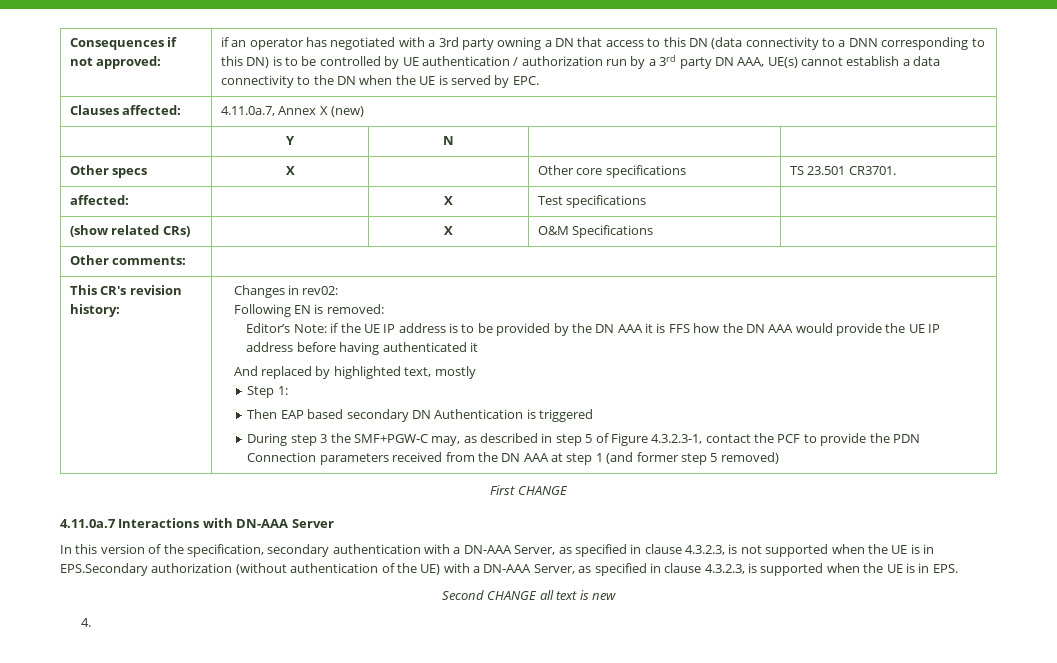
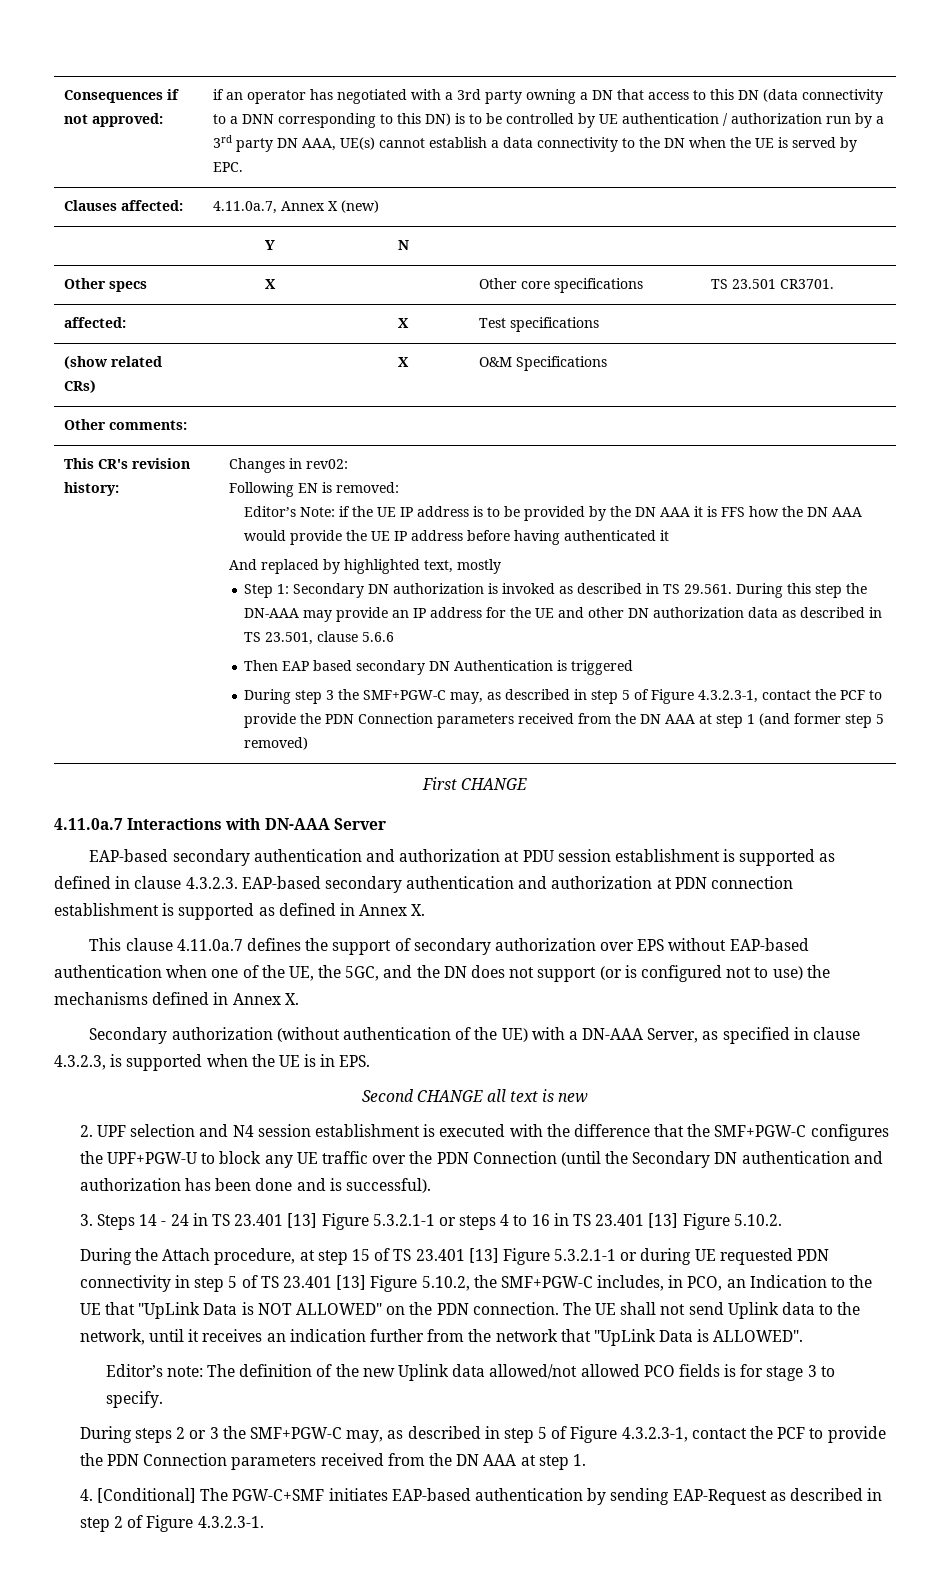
(288, 390) none -> [293,583,868,598] [244,607,883,622] [244,631,395,645] Secondary DN authorization is invoked as described in TS 29.561. During this step the DN-AAA may provide an IP address for the UE and other DN authorization data as described in TS 23.501, clause 5.6.6
[60,544,934,557] [60,563,148,576] In this version of the specification, secondary authentication with a DN-AAA Server, as specified in clause 4.3.2.3, is not supported when the UE is in EPS.Secondary -> [89,849,836,866] [54,876,794,893] [54,903,426,920] [89,938,809,955] [54,965,830,982] [54,992,299,1005] [89,1027,168,1044] EAP-based secondary authentication and authorization at PDU session establishment is supported as defined in clause 4.3.2.3. EAP-based secondary authentication and authorization at PDN connection establishment is supported as defined in Annex X. // This clause 4.11.0a.7 defines the support of secondary authorization over EPS without EAP-based authentication when one of the UE, the 5GC, and the DN does not support (or is configured not to use) the mechanisms defined in Annex X. // Secondary
[81,618,92,627] 4. -> [79,1124,889,1141] [79,1151,883,1168] [79,1178,431,1193] [79,1213,782,1230] [79,1248,829,1265] [79,1275,873,1292] [79,1302,861,1319] [79,1329,804,1346] [105,1364,835,1381] [105,1391,163,1408] [79,1426,886,1443] [79,1453,586,1470] [79,1488,883,1505] [79,1515,264,1532] 2. UPF selection and N4 session establishment is executed with the difference that the SMF+PGW-C configures the UPF+PGW-U to block any UE traffic over the PDN Connection (until the Secondary DN authentication and authorization has been done and is successful). // 3. Steps 14 - 24 in TS 23.401 [13] Figure 5.3.2.1-1 or steps 4 to 16 in TS 23.401 [13] Figure 5.10.2. // During the Attach procedure, at step 15 of TS 23.401 [13] Figure 5.3.2.1-1 or during UE requested PDN connectivity in step 5 of TS 23.401 [13] Figure 5.10.2, the SMF+PGW-C includes, in PCO, an Indication to the UE that "UpLink Data is NOT ALLOWED" on the PDN connection. The UE shall not send Uplink data to the network, until it receives an indication further from the network that "UpLink Data is ALLOWED". // Editor’s note: The definition of the new Uplink data allowed/not allowed PCO fields is for stage 3 to specify. // During steps 2 or 3 the SMF+PGW-C may, as described in step 5 of Figure 4.3.2.3-1, contact the PCF to provide the PDN Connection parameters received from the DN AAA at step 1. // 4. [Conditional] The PGW-C+SMF initiates EAP-based authentication by sending EAP-Request as described in step 2 of Figure 4.3.2.3-1.

